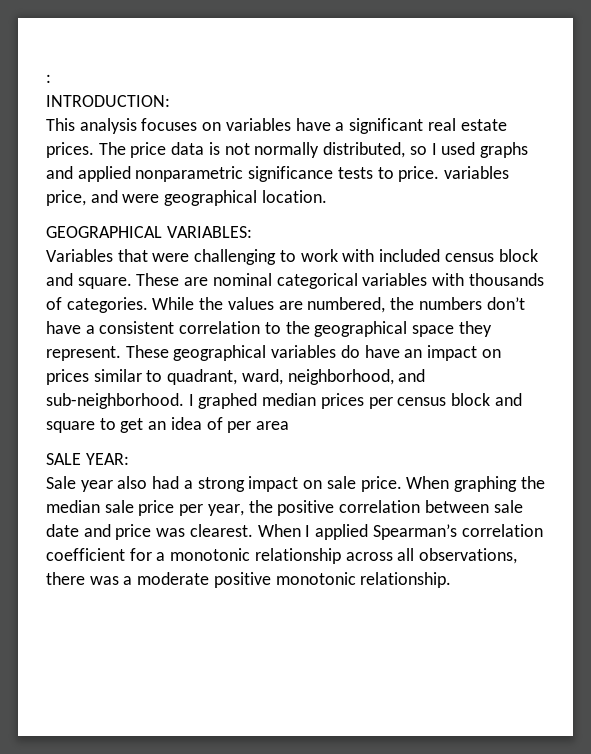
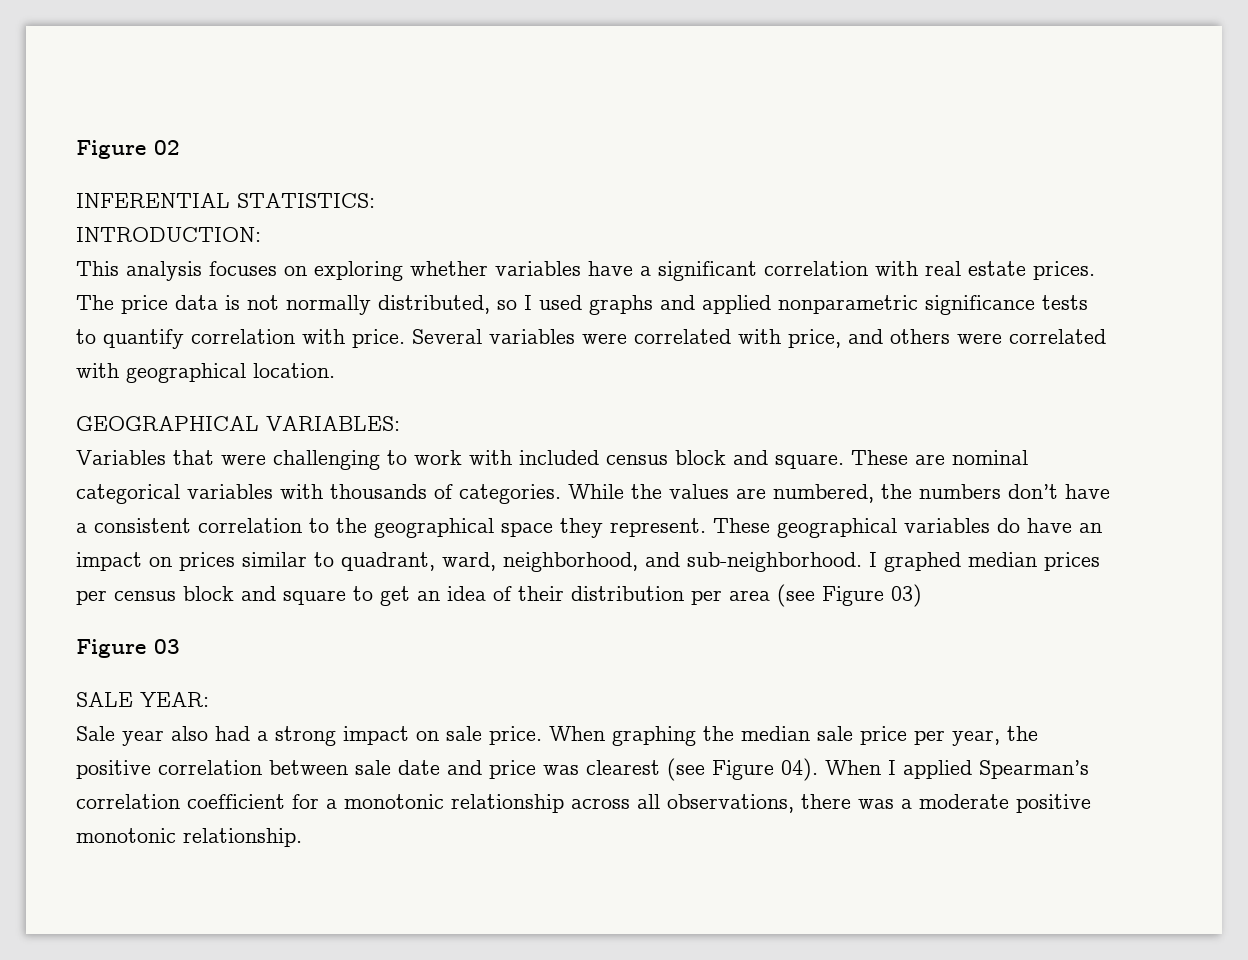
[46,74,51,83] : -> [76,140,180,159] [76,193,375,208] Figure 02 // INFERENTIAL STATISTICS:
(222, 126) none -> [314,261,488,281] exploring whether
(424, 126) none -> [764,261,918,276] correlation with
[398,166,510,182] [46,190,160,206] price. variables price, and were -> [103,329,1106,349] [76,363,119,378] quantify correlation with price. Several variables were correlated with price, and others were correlated with
(223, 423) none -> [518,586,684,601] their distribution
(290, 425) none -> [777,584,922,607] [76,639,180,658] (see Figure 03) // Figure 03
[189,524,253,537] clearest. -> [586,758,818,781] clearest (see Figure 04).

